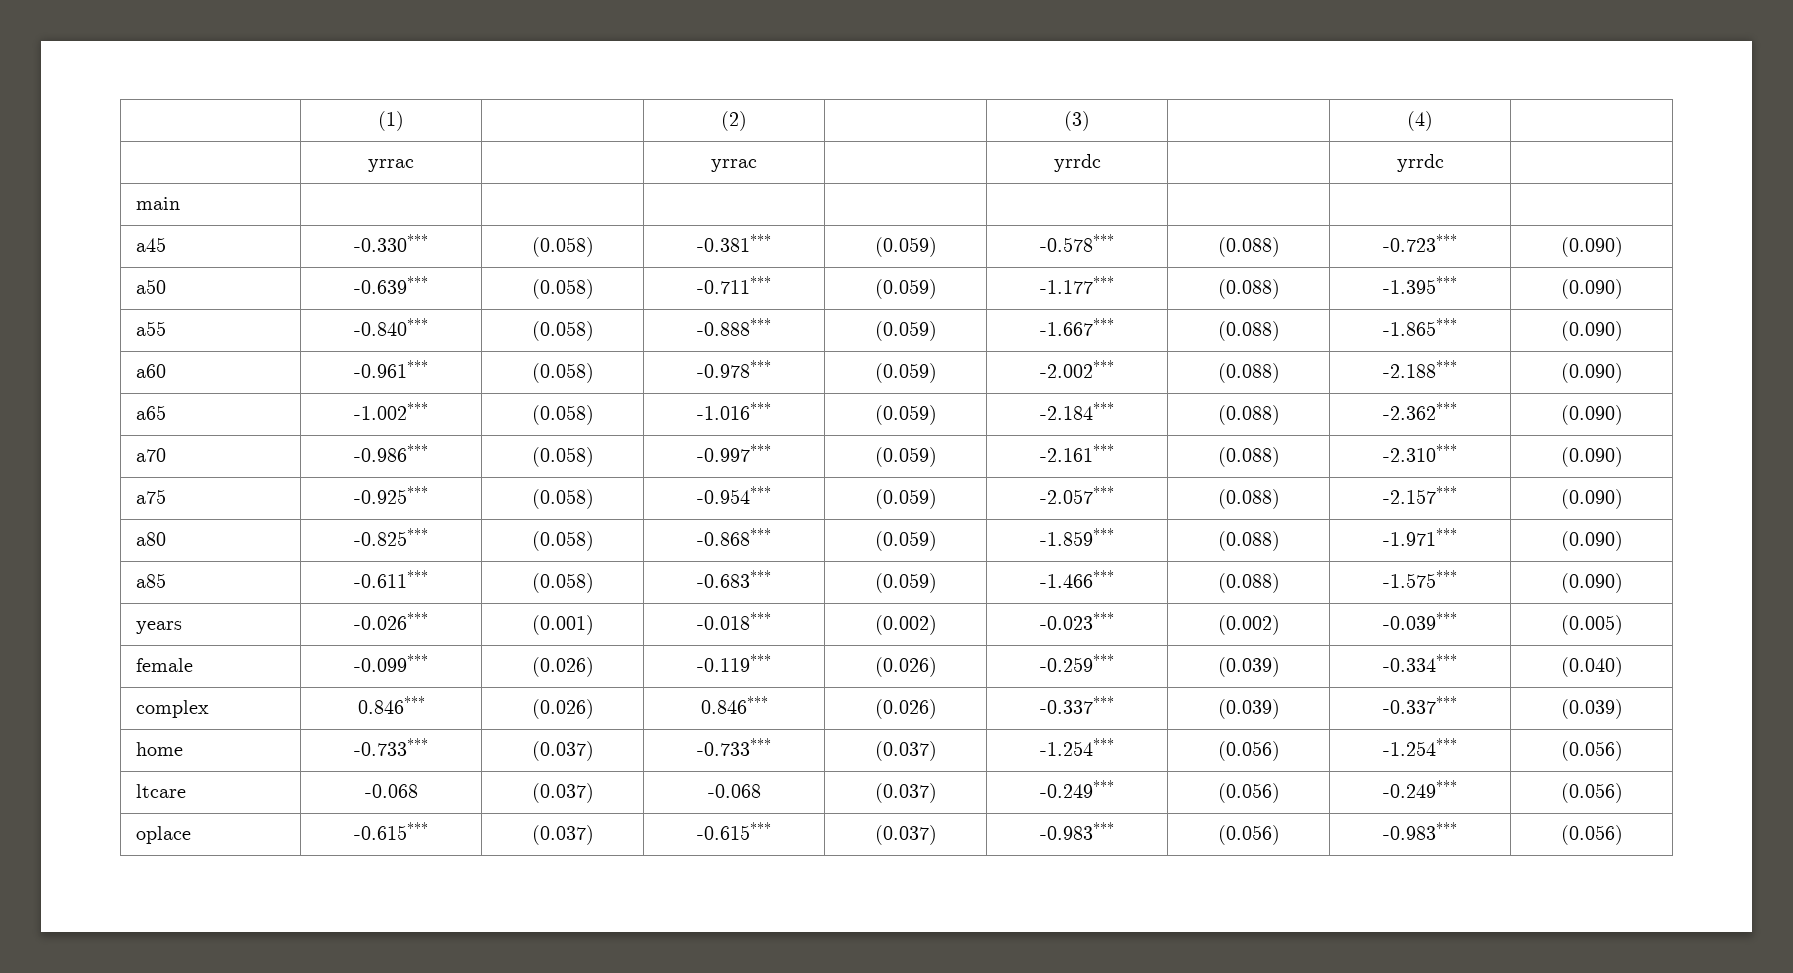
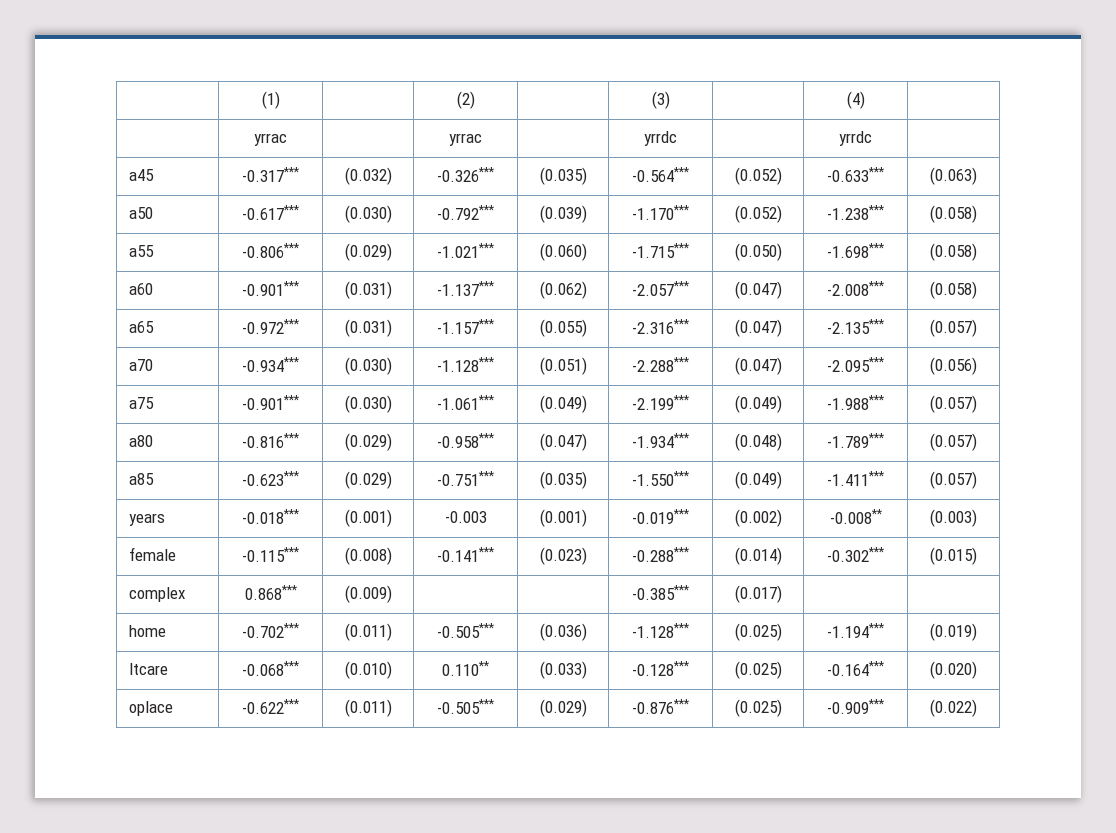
[135,197,180,210] [135,237,166,252] [354,234,428,252] [531,237,594,257] [697,234,771,252] [874,237,937,257] [1040,234,1114,252] [1217,237,1280,257] [1383,234,1457,252] [1560,237,1623,257] [135,279,166,294] [354,276,428,294] [531,279,594,299] [697,276,771,294] [874,279,937,299] [1040,276,1114,294] [1217,279,1280,299] [1383,276,1457,294] [1560,279,1623,299] [135,321,166,336] [354,318,428,336] [531,321,594,341] [697,318,771,336] [874,321,937,341] [1040,318,1114,336] [1217,321,1280,341] [1383,318,1457,336] [1560,321,1623,341] [135,364,166,378] [354,360,428,378] [531,363,594,383] [697,360,771,378] [874,363,937,383] [1040,360,1114,378] [1217,363,1280,383] [1383,360,1457,378] [1560,363,1623,383] [135,405,166,420] [354,402,428,420] [531,405,594,425] [697,402,771,420] [874,405,937,425] [1040,402,1114,420] [1217,405,1280,425] [1383,402,1457,420] [1560,405,1623,425] [135,448,166,462] [354,444,428,462] [531,447,594,467] [697,444,771,462] [874,447,937,467] [1040,444,1114,462] [1217,447,1280,467] [1383,444,1457,462] [1560,447,1623,467] [135,489,166,504] [354,486,428,504] [531,489,594,509] [697,486,771,504] [874,489,937,509] [1040,486,1114,504] [1217,489,1280,509] [1383,486,1457,504] [1560,489,1623,509] [135,532,166,546] [354,528,428,546] [531,531,594,551] [697,528,771,546] [874,531,937,551] [1040,528,1114,546] [1217,531,1280,551] [1383,528,1457,546] [1560,531,1623,551] [135,573,166,588] [354,570,428,588] [531,573,594,593] [697,570,771,588] [874,573,937,593] [1040,570,1114,588] [1217,573,1280,593] [1383,570,1457,588] [1560,573,1623,593] [135,621,182,634] [354,612,428,630] [531,615,594,635] [697,612,771,630] [874,615,937,635] [1040,612,1114,630] [1217,615,1280,635] [1383,612,1457,630] [1560,615,1623,635] [135,658,193,672] [354,654,428,672] [531,657,594,677] [697,654,771,672] [874,657,937,677] [1040,654,1114,672] [1217,657,1280,677] [1383,654,1457,672] [1560,657,1623,677] [135,700,209,718] [357,696,425,714] [531,699,594,719] [700,696,768,714] [874,699,937,719] [1040,696,1114,714] [1217,699,1280,719] [1383,696,1457,714] [1560,699,1623,719] [135,742,183,756] [354,738,428,756] [531,741,594,761] [697,738,771,756] [874,741,937,761] [1040,738,1114,756] [1217,741,1280,761] [1383,738,1457,756] [1560,741,1623,761] [135,784,186,798] [364,784,418,798] [531,783,594,803] [707,784,761,798] [874,783,937,803] [1040,780,1114,798] [1217,783,1280,803] [1383,780,1457,798] [1560,783,1623,803] [135,826,191,844] [354,822,428,840] [531,825,594,845] [697,822,771,840] [874,825,937,845] [1040,822,1114,840] [1217,825,1280,845] [1383,822,1457,840] [1560,825,1623,845] main | | | | | | | | // a45 | -0.330*** | (0.058) | -0.381*** | (0.059) | -0.578*** | (0.088) | -0.723*** | (0.090) // a50 | -0.639*** | (0.058) | -0.711*** | (0.059) | -1.177*** | (0.088) | -1.395*** | (0.090) // a55 | -0.840*** | (0.058) | -0.888*** | (0.059) | -1.667*** | (0.088) | -1.865*** | (0.090) // a60 | -0.961*** | (0.058) | -0.978*** | (0.059) | -2.002*** | (0.088) | -2.188*** | (0.090) // a65 | -1.002*** | (0.058) | -1.016*** | (0.059) | -2.184*** | (0.088) | -2.362*** | (0.090) // a70 | -0.986*** | (0.058) | -0.997*** | (0.059) | -2.161*** | (0.088) | -2.310*** | (0.090) // a75 | -0.925*** | (0.058) | -0.954*** | (0.059) | -2.057*** | (0.088) | -2.157*** | (0.090) // a80 | -0.825*** | (0.058) | -0.868*** | (0.059) | -1.859*** | (0.088) | -1.971*** | (0.090) // a85 | -0.611*** | (0.058) | -0.683*** | (0.059) | -1.466*** | (0.088) | -1.575*** | (0.090) // years | -0.026*** | (0.001) | -0.018*** | (0.002) | -0.023*** | (0.002) | -0.039*** | (0.005) // female | -0.099*** | (0.026) | -0.119*** | (0.026) | -0.259*** | (0.039) | -0.334*** | (0.040) // complex | 0.846*** | (0.026) | 0.846*** | (0.026) | -0.337*** | (0.039) | -0.337*** | (0.039) // home | -0.733*** | (0.037) | -0.733*** | (0.037) | -1.254*** | (0.056) | -1.254*** | (0.056) // ltcare | -0.068 | (0.037) | -0.068 | (0.037) | -0.249*** | (0.056) | -0.249*** | (0.056) // oplace | -0.615*** | (0.037) | -0.615*** | (0.037) | -0.983*** | (0.056) | -0.983*** | (0.056) -> [128,169,154,181] [242,167,299,182] [344,167,392,185] [437,167,494,182] [539,167,587,185] [632,167,689,182] [734,167,782,185] [827,167,884,182] [930,167,977,185] [128,207,153,219] [242,205,299,220] [344,205,392,223] [437,205,494,220] [539,205,587,223] [632,205,689,220] [734,205,782,223] [827,205,884,220] [930,205,977,223] [128,245,154,257] [242,243,299,258] [344,243,392,261] [437,243,494,258] [539,243,587,261] [632,243,689,258] [734,243,782,261] [827,243,884,258] [930,243,977,261] [128,283,153,295] [242,281,299,296] [344,281,392,299] [437,281,494,296] [539,281,587,299] [632,281,689,296] [734,281,782,299] [827,281,884,296] [930,281,977,299] [128,321,154,333] [242,319,299,334] [344,319,392,337] [437,319,494,334] [539,319,587,337] [632,319,689,334] [734,319,782,337] [827,319,884,334] [930,319,977,337] [128,359,153,371] [242,357,299,372] [344,357,392,375] [437,357,494,372] [539,357,587,375] [632,357,689,372] [734,357,782,375] [827,357,884,372] [930,357,977,375] [128,397,154,409] [242,395,299,410] [344,395,392,413] [437,395,494,410] [539,395,587,413] [632,395,689,410] [734,395,782,413] [827,395,884,410] [930,395,977,413] [128,435,153,447] [242,433,299,448] [344,433,392,451] [437,433,494,448] [539,433,587,451] [632,433,689,448] [734,433,782,451] [827,433,884,448] [930,433,977,451] [128,473,154,485] [242,471,299,486] [344,471,392,489] [437,471,494,486] [539,471,587,489] [632,471,689,486] [734,471,782,489] [827,471,884,486] [930,471,977,489] [128,513,165,526] [242,509,299,524] [344,509,392,527] [444,511,487,523] [539,509,587,527] [632,509,689,524] [734,509,782,527] [829,509,882,524] [930,509,977,527] [128,547,176,561] [242,547,299,562] [344,547,392,565] [437,547,494,562] [539,547,587,565] [632,547,689,562] [734,547,782,565] [827,547,884,562] [930,547,977,565] [128,587,185,602] [244,585,297,600] [344,585,392,603] [632,585,689,600] [734,585,782,603] [128,625,166,637] [242,623,299,638] [344,623,392,641] [437,623,494,638] [539,623,587,641] [632,623,689,638] [734,623,782,641] [827,623,884,638] [930,623,977,641] [128,663,168,675] [242,661,299,676] [344,661,392,679] [442,661,489,676] [539,661,587,679] [632,661,689,676] [734,661,782,679] [827,661,884,676] [930,661,977,679] [128,701,173,716] [242,699,299,714] [344,699,392,717] [437,699,494,714] [539,699,587,717] [632,699,689,714] [734,699,782,717] [827,699,884,714] [930,699,977,717] a45 | -0.317*** | (0.032) | -0.326*** | (0.035) | -0.564*** | (0.052) | -0.633*** | (0.063) // a50 | -0.617*** | (0.030) | -0.792*** | (0.039) | -1.170*** | (0.052) | -1.238*** | (0.058) // a55 | -0.806*** | (0.029) | -1.021*** | (0.060) | -1.715*** | (0.050) | -1.698*** | (0.058) // a60 | -0.901*** | (0.031) | -1.137*** | (0.062) | -2.057*** | (0.047) | -2.008*** | (0.058) // a65 | -0.972*** | (0.031) | -1.157*** | (0.055) | -2.316*** | (0.047) | -2.135*** | (0.057) // a70 | -0.934*** | (0.030) | -1.128*** | (0.051) | -2.288*** | (0.047) | -2.095*** | (0.056) // a75 | -0.901*** | (0.030) | -1.061*** | (0.049) | -2.199*** | (0.049) | -1.988*** | (0.057) // a80 | -0.816*** | (0.029) | -0.958*** | (0.047) | -1.934*** | (0.048) | -1.789*** | (0.057) // a85 | -0.623*** | (0.029) | -0.751*** | (0.035) | -1.550*** | (0.049) | -1.411*** | (0.057) // years | -0.018*** | (0.001) | -0.003 | (0.001) | -0.019*** | (0.002) | -0.008** | (0.003) // female | -0.115*** | (0.008) | -0.141*** | (0.023) | -0.288*** | (0.014) | -0.302*** | (0.015) // complex | 0.868*** | (0.009) | | | -0.385*** | (0.017) | | // home | -0.702*** | (0.011) | -0.505*** | (0.036) | -1.128*** | (0.025) | -1.194*** | (0.019) // ltcare | -0.068*** | (0.010) | 0.110** | (0.033) | -0.128*** | (0.025) | -0.164*** | (0.020) // oplace | -0.622*** | (0.011) | -0.505*** | (0.029) | -0.876*** | (0.025) | -0.909*** | (0.022)

